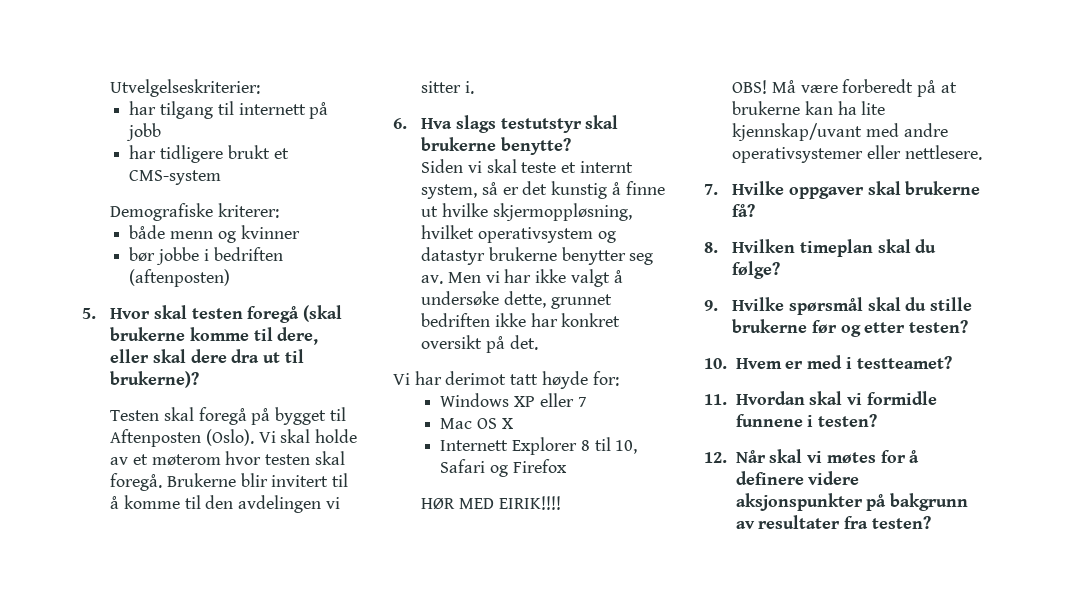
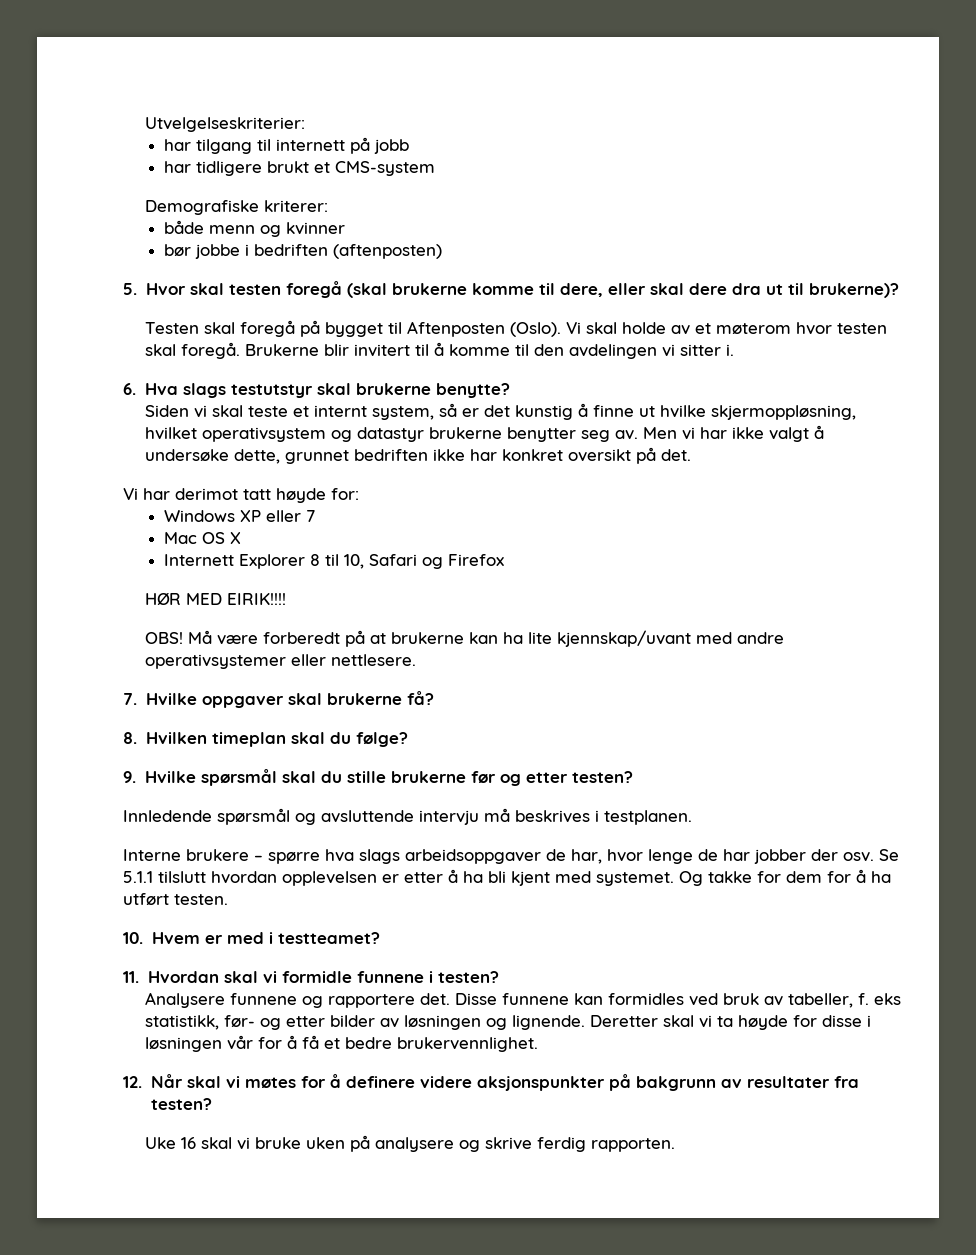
(969, 326) none -> [123,808,692,825] [123,849,899,864] [123,869,891,886] [123,893,228,905] // Innledende spørsmål og avsluttende intervju må beskrives i testplanen. // Interne brukere – spørre hva slags arbeidsoppgaver de har, hvor lenge de har jobber der osv. Se 5.1.1 tilslutt hvordan opplevelsen er etter å ha bli kjent med systemet. Og takke for dem for å ha utført testen.
(878, 420) none -> [145,992,902,1008] [145,1015,872,1030] [145,1035,539,1052] // Analysere funnene og rapportere det. Disse funnene kan formidles ved bruk av tabeller, f. eks statistikk, før- og etter bilder av løsningen og lignende. Deretter skal vi ta høyde for disse i løsningen vår for å få et bedre brukervennlighet.
(931, 522) none -> [145,1135,676,1152] // Uke 16 skal vi bruke uken på analysere og skrive ferdig rapporten.

